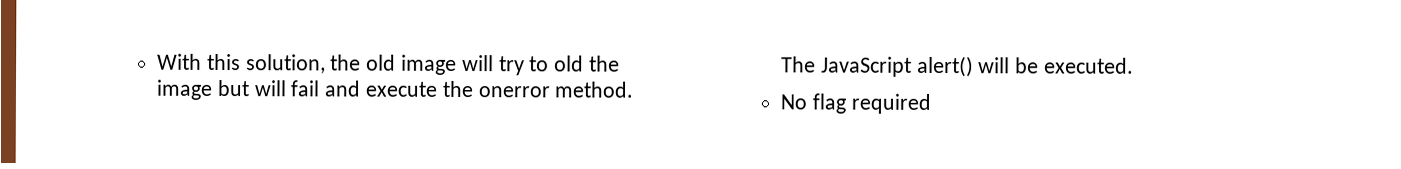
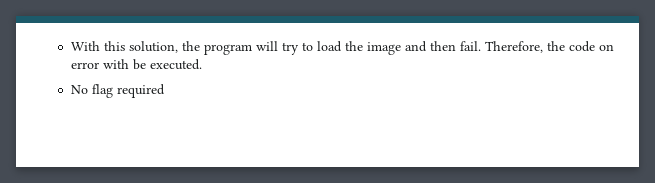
[366,54,458,75] old image -> [203,44,252,55] program
[554,55,585,72] old -> [316,41,342,52] load
[216,79,635,98] [781,55,1011,78] but will fail and execute the onerror method. The JavaScript alert() will -> [404,41,614,53] [70,59,129,69] and then fail. Therefore, the code on error with

